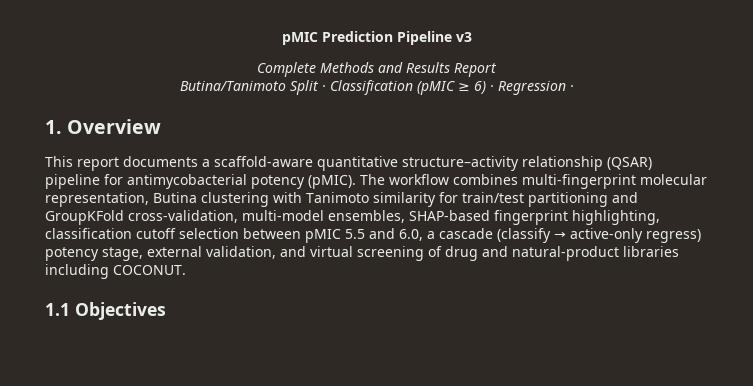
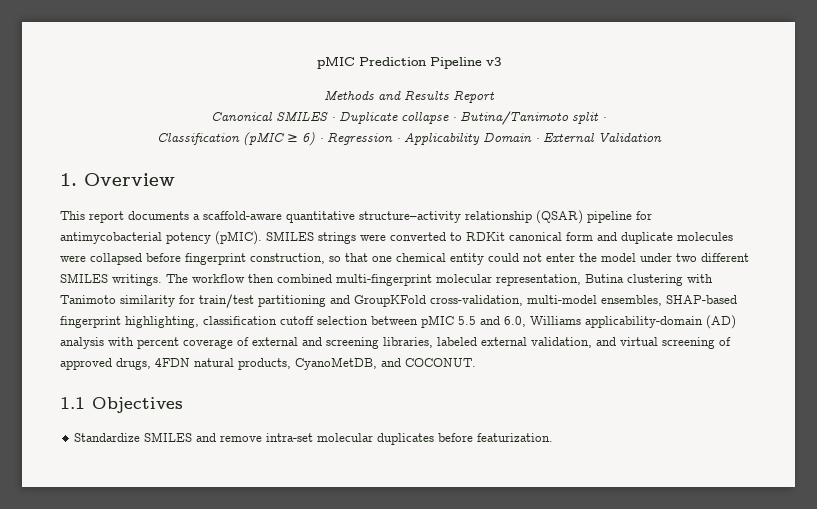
[257,62,316,77] Complete -> (501, 61) none
[179,80,326,95] Butina/Tanimoto Split · -> [211,111,606,125] Canonical SMILES · Duplicate collapse · Butina/Tanimoto split · //
(574, 88) none -> [403,132,662,145] Applicability Domain · External Validation
[360,174,518,185] The workflow combines -> [266,231,733,244] [60,253,749,265] [60,273,332,286] SMILES strings were converted to RDKit canonical form and duplicate molecules were collapsed before fingerprint construction, so that one chemical entity could not enter the model under two different SMILES writings. The workflow then combined
[427,228,701,243] [45,247,143,261] a cascade (classify → active-only regress) potency stage, -> [530,315,736,329] [60,337,477,349] Williams applicability-domain (AD) analysis with percent coverage of external and screening libraries, labeled
[445,246,679,261] [45,264,186,279] [45,302,166,320] drug and natural-product libraries including COCONUT. // 1.1 Objectives -> [60,357,476,370] [60,397,183,413] [74,432,554,445] approved drugs, 4FDN natural products, CyanoMetDB, and COCONUT. // 1.1 Objectives // Standardize SMILES and remove intra-set molecular duplicates before featurization.

